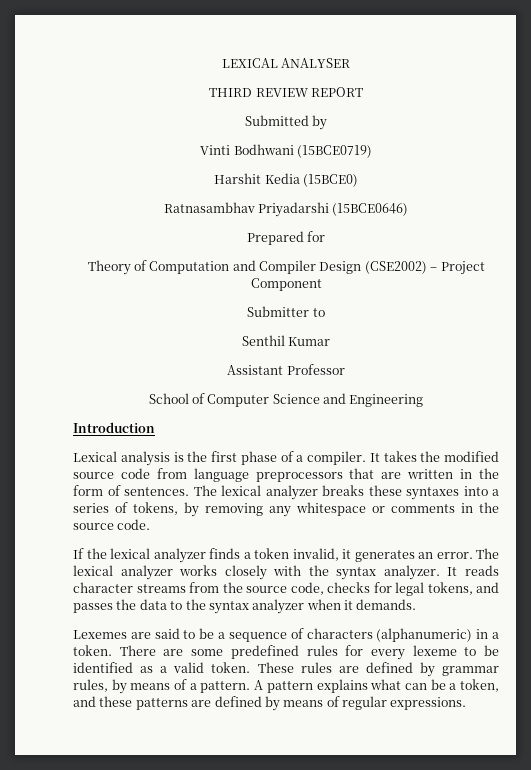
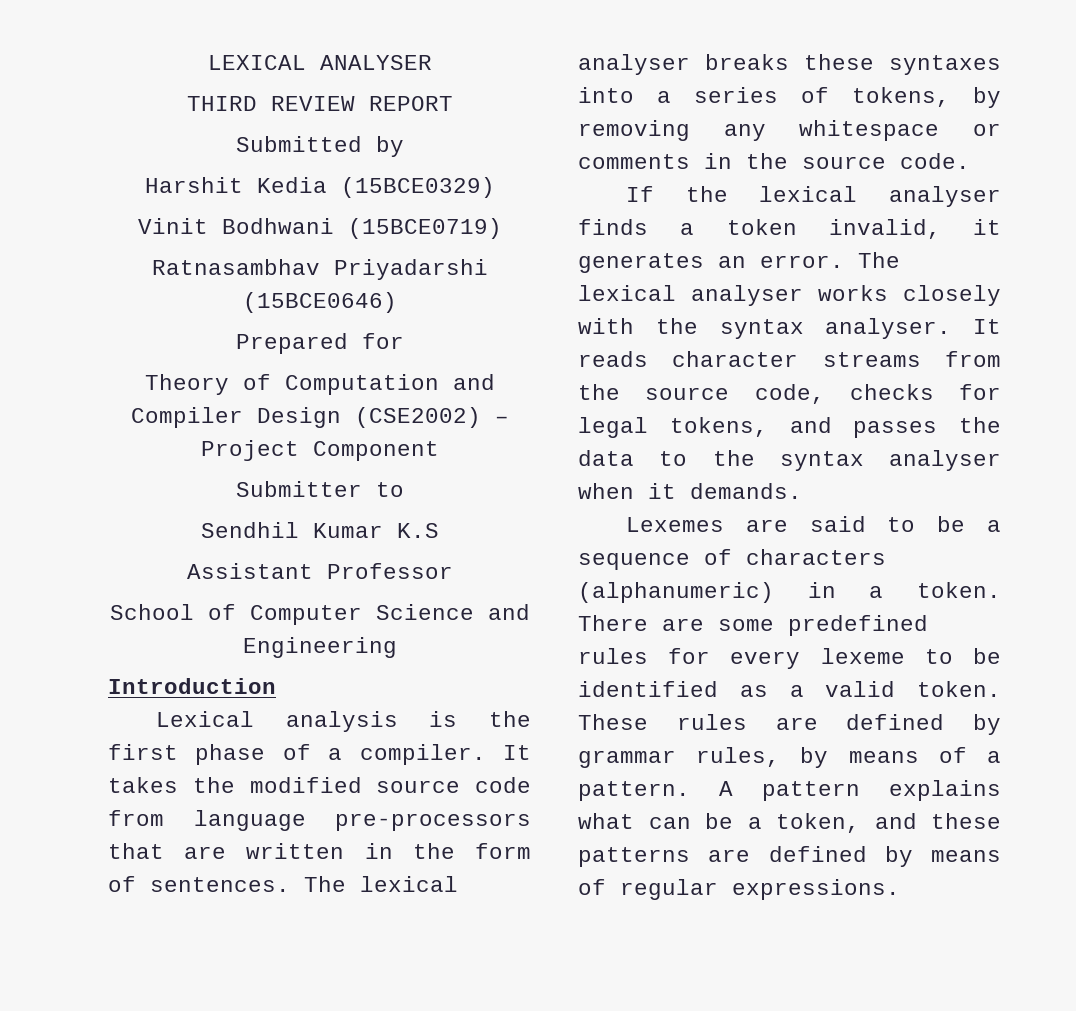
[200,145,231,155] Vinti -> [144,177,495,198] [137,218,208,234] Harshit Kedia (15BCE0329) // Vinit
[214,173,358,187] // Harshit Kedia (15BCE0) -> (502, 228) none
[241,335,285,346] Senthil -> [200,522,299,538] Sendhil
(331, 341) none -> [396,523,439,538] K.S
[255,472,343,482] preprocessors -> [335,813,531,831] pre-processors
[265,485,318,500] analyzer -> [578,54,690,75] analyser
[153,548,206,563] analyzer -> [889,186,1001,207] analyser
[120,565,173,580] analyzer -> [691,285,803,306] analyser
[383,565,440,580] analyzer. -> [825,318,952,339] analyser.
[252,599,305,614] analyzer -> [889,450,1001,471] analyser

